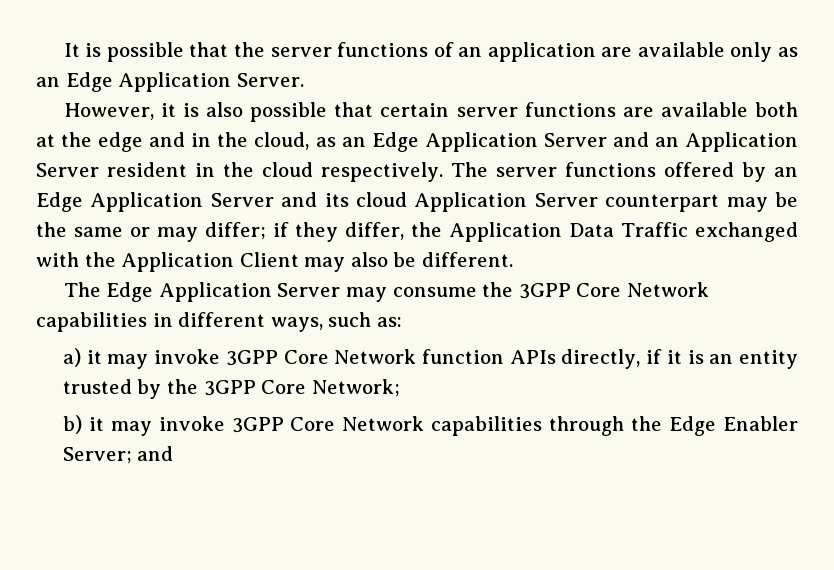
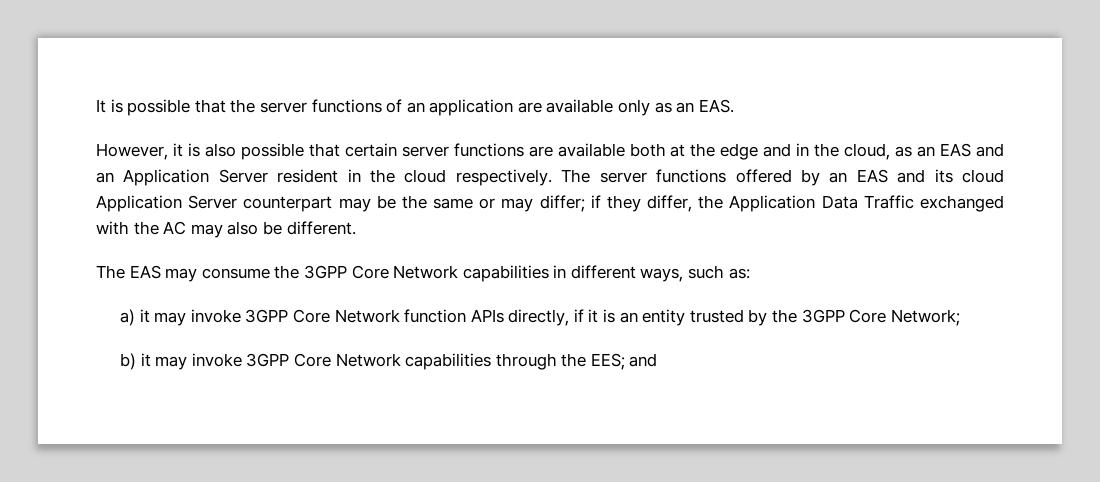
[65,72,304,92] Edge Application Server. -> [698,99,734,113] EAS.
[371,132,607,152] Edge Application Server -> [940,143,972,157] EAS
[36,192,274,212] Edge Application Server -> [856,169,888,183] EAS
[121,252,299,272] Application Client -> [163,221,187,235] AC
[106,282,341,302] Edge Application Server -> [129,265,161,279] EAS
[669,416,798,436] [62,447,132,464] Edge Enabler Server; -> [590,353,625,370] EES;

